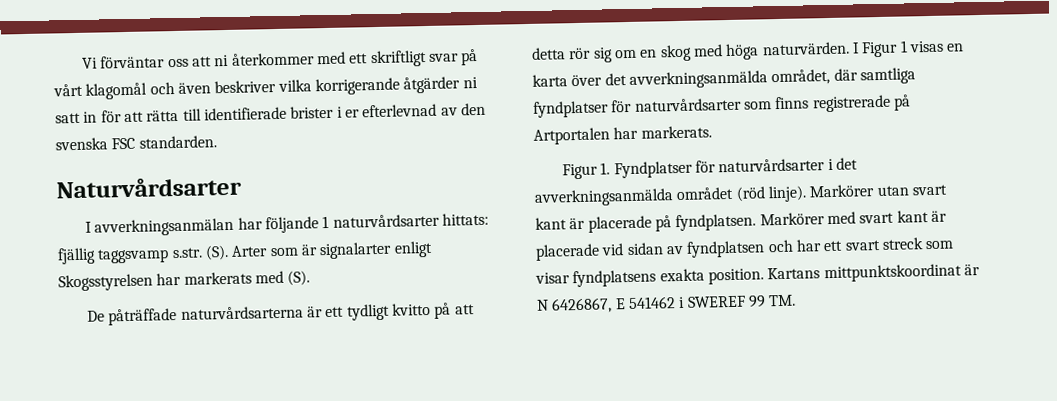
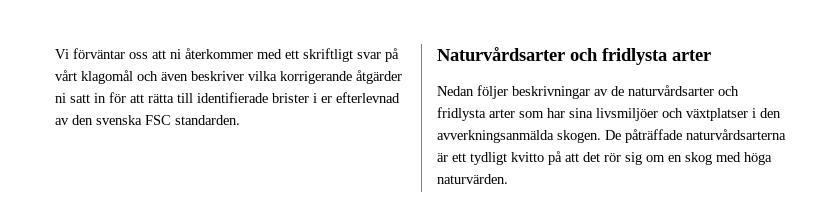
[85,212,490,237] [57,240,433,265] [58,270,311,292] // I avverkningsanmälan har följande 1 naturvårdsarter hittats: fjällig taggsvamp s.str. (S). Arter som är signalarter enligt Skogsstyrelsen har markerats med (S). // -> [570,48,711,65] [437,85,739,99] [437,107,781,121] [437,130,601,143] och fridlysta arter // Nedan följer beskrivningar av de naturvårdsarter och fridlysta arter som har sina livsmiljöer och växtplatser i den avverkningsanmälda skogen.
[531,47,566,60] detta -> [583,152,600,162] det
[851,40,965,58] [532,67,916,89] [533,94,911,118] [533,125,712,145] [562,157,859,180] [534,184,947,207] [535,210,947,233] [535,237,955,261] [535,263,980,288] [536,294,797,314] I Figur 1 visas en karta över det avverkningsanmälda området, där samtliga fyndplatser för naturvårdsarter som finns registrerade på Artportalen har markerats. // Figur 1. Fyndplatser för naturvårdsarter i det avverkningsanmälda området (röd linje). Markörer utan svart kant är placerade på fyndplatsen. Markörer med svart kant är placerade vid sidan av fyndplatsen och har ett svart streck som visar fyndplatsens exakta position. Kartans mittpunktskoordinat är N 6426867, E 541462 i SWEREF 99 TM. -> (508, 179) none

